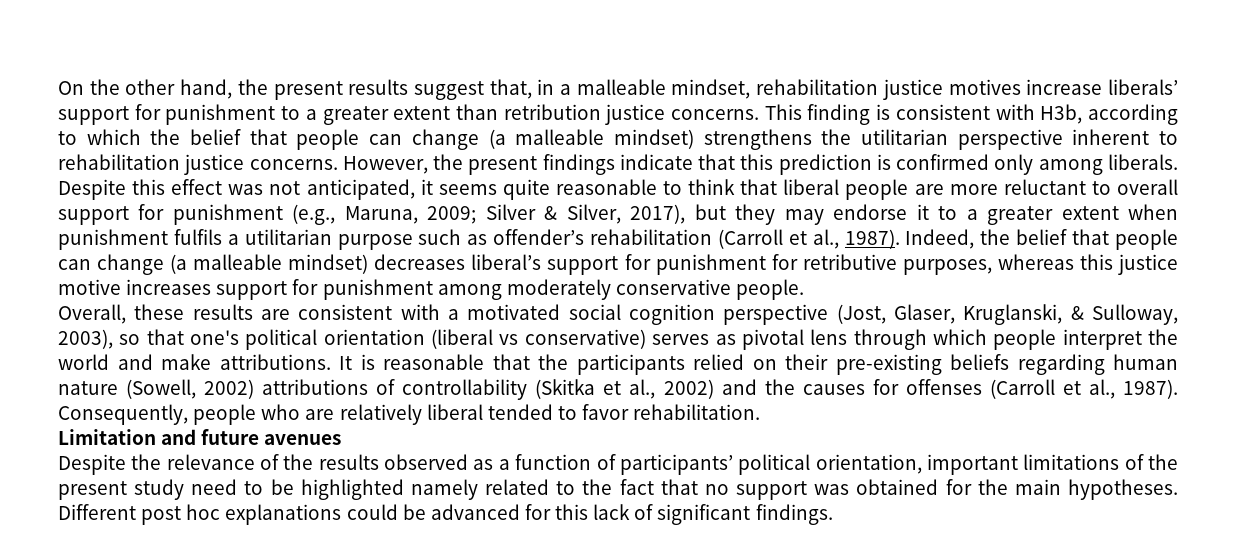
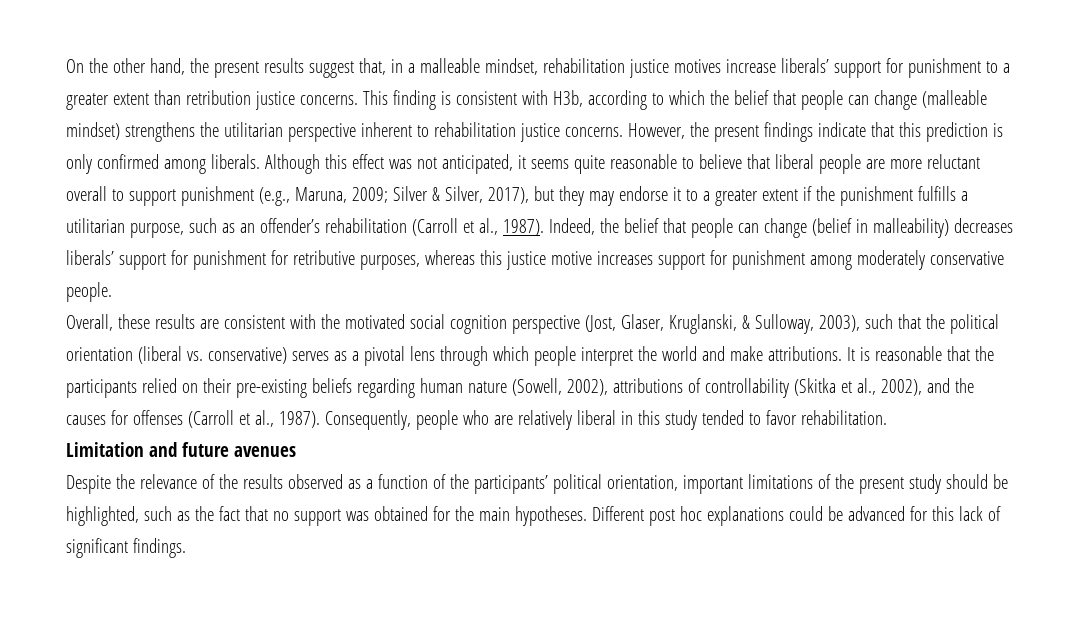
[488,129,605,149] (a malleable -> [921,90,987,108] (malleable
[896,154,1034,175] confirmed only -> [66,154,159,174] only confirmed
[58,179,126,200] Despite -> [264,154,320,174] Although
[688,179,736,195] think -> [698,154,742,169] believe
[1091,179,1178,195] [58,204,165,225] to overall support for -> [66,186,176,206] overall to support
[1128,204,1179,220] [58,229,222,250] when punishment fulfils -> [802,186,956,206] if the punishment fulfills
[337,229,488,250] purpose such as -> [129,218,255,238] purpose, such as an
[170,254,542,274] (a malleable mindset) decreases liberal’s -> [811,218,1013,238] [66,250,114,265] (belief in malleability) decreases liberals’
[448,309,459,320] a -> [320,314,340,329] the
[119,329,240,345] so that one's -> [864,314,945,329] such that the
[499,334,519,345] vs -> [186,351,203,361] vs.
(736, 339) none -> [351,351,359,361] a
[204,379,255,399] 2002) -> [566,379,608,396] 2002),
[663,379,714,399] 2002) -> [880,379,922,396] 2002),
(483, 412) none -> [620,410,697,430] in this study
(616, 462) none -> [449,474,469,489] the
[191,479,576,500] need to be highlighted namely related to -> [945,474,1008,489] [66,506,190,526] should be highlighted, such as

